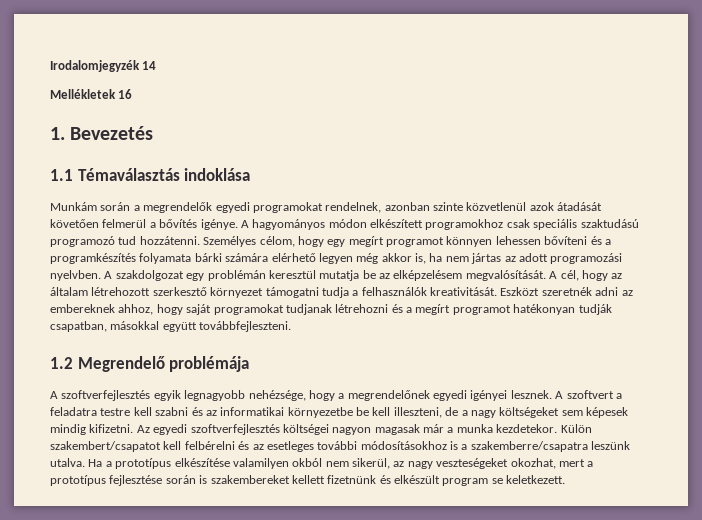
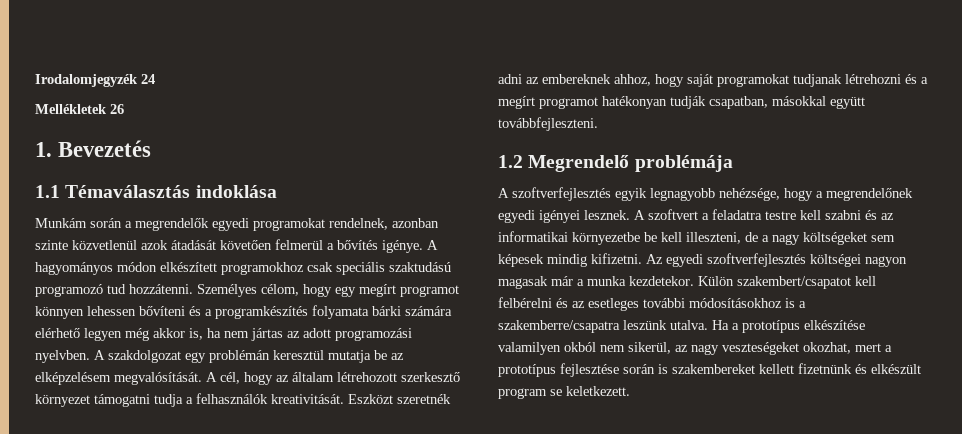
[142,61,157,70] 14 -> [141,74,155,84] 24
[118,89,133,99] 16 -> [110,104,124,114] 26

